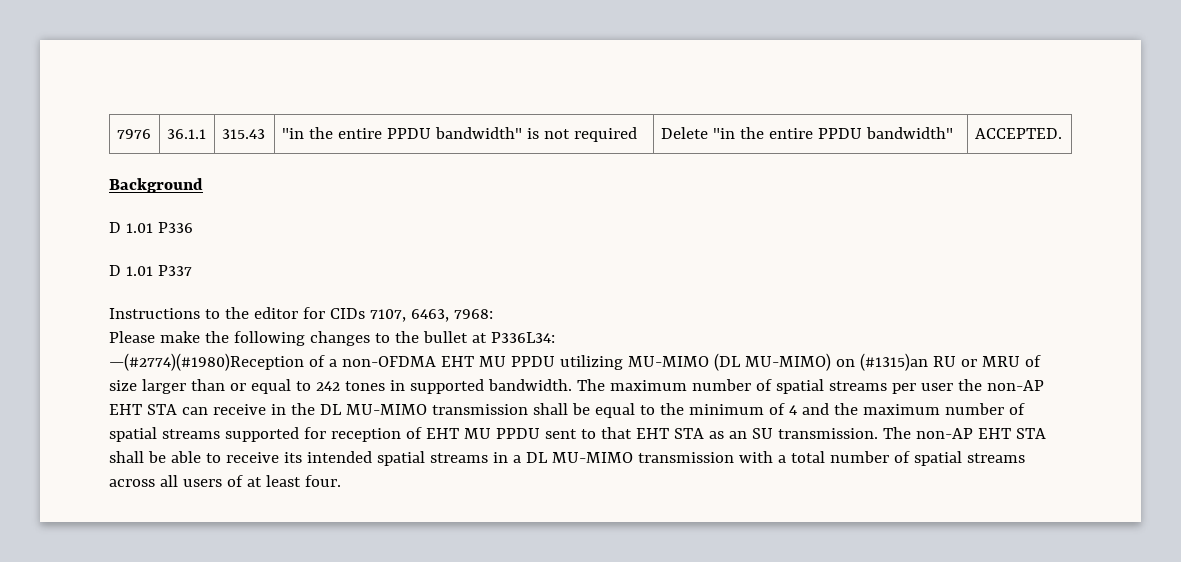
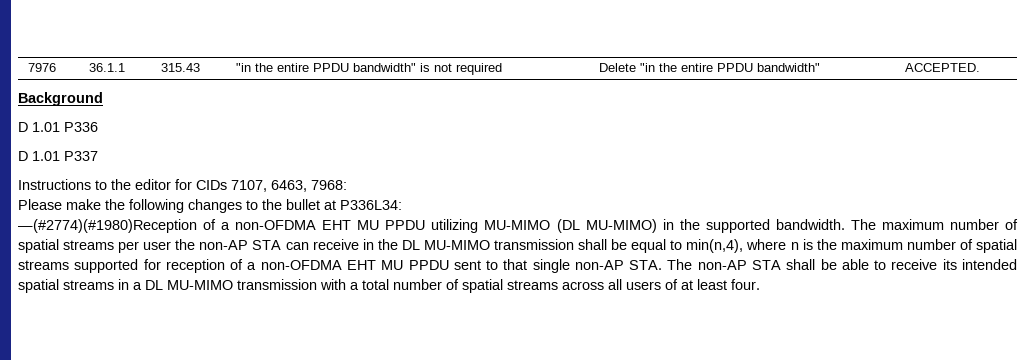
[835,353,1041,371] [109,379,405,394] on (#1315)an RU or MRU of size larger than or equal to 242 tones in -> [662,219,700,230] in the
[109,404,142,415] EHT -> (249, 245) none
[659,403,829,415] the minimum of 4 and -> [686,239,813,253] min(n,4), where n is
(422, 433) none -> [247,260,342,270] a non-OFDMA
[635,428,878,439] EHT STA as an SU transmission. -> [532,259,663,273] single non-AP STA.
[977,428,1011,439] EHT -> (747, 265) none

